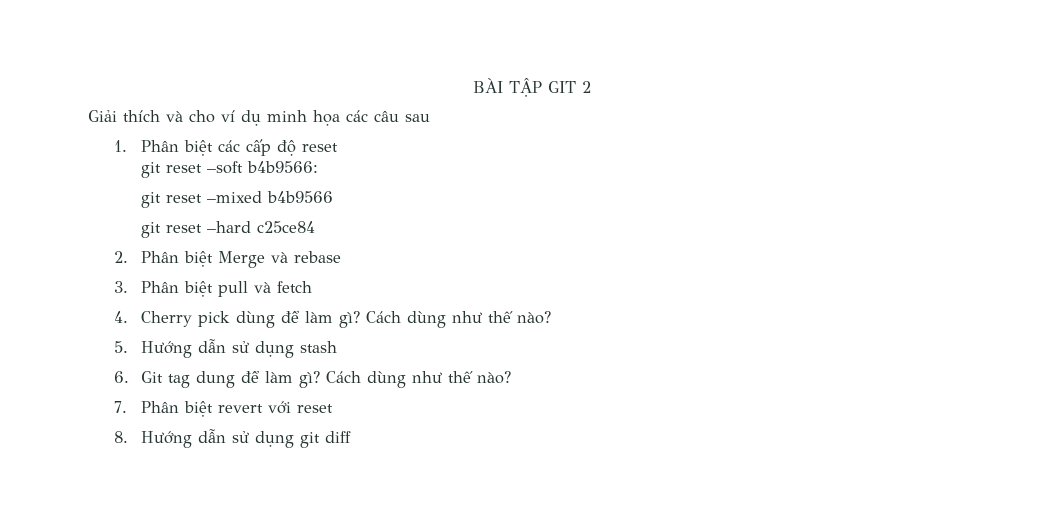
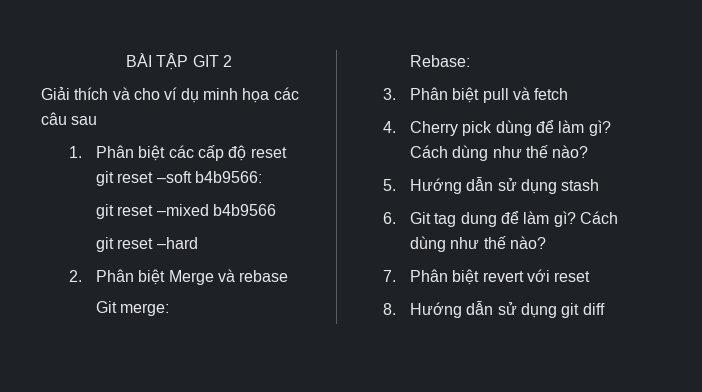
[256,221,315,233] c25ce84 -> (198, 243) none
(341, 257) none -> [96,301,170,316] [410,55,471,67] // Git merge: // Rebase:

